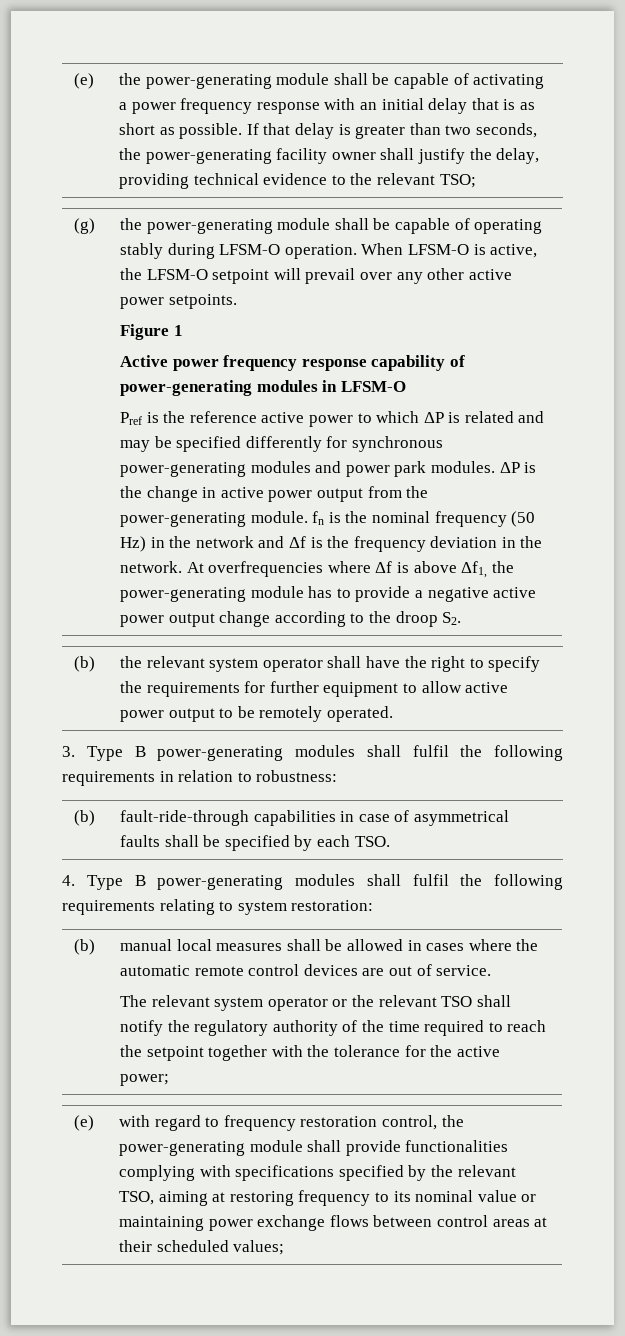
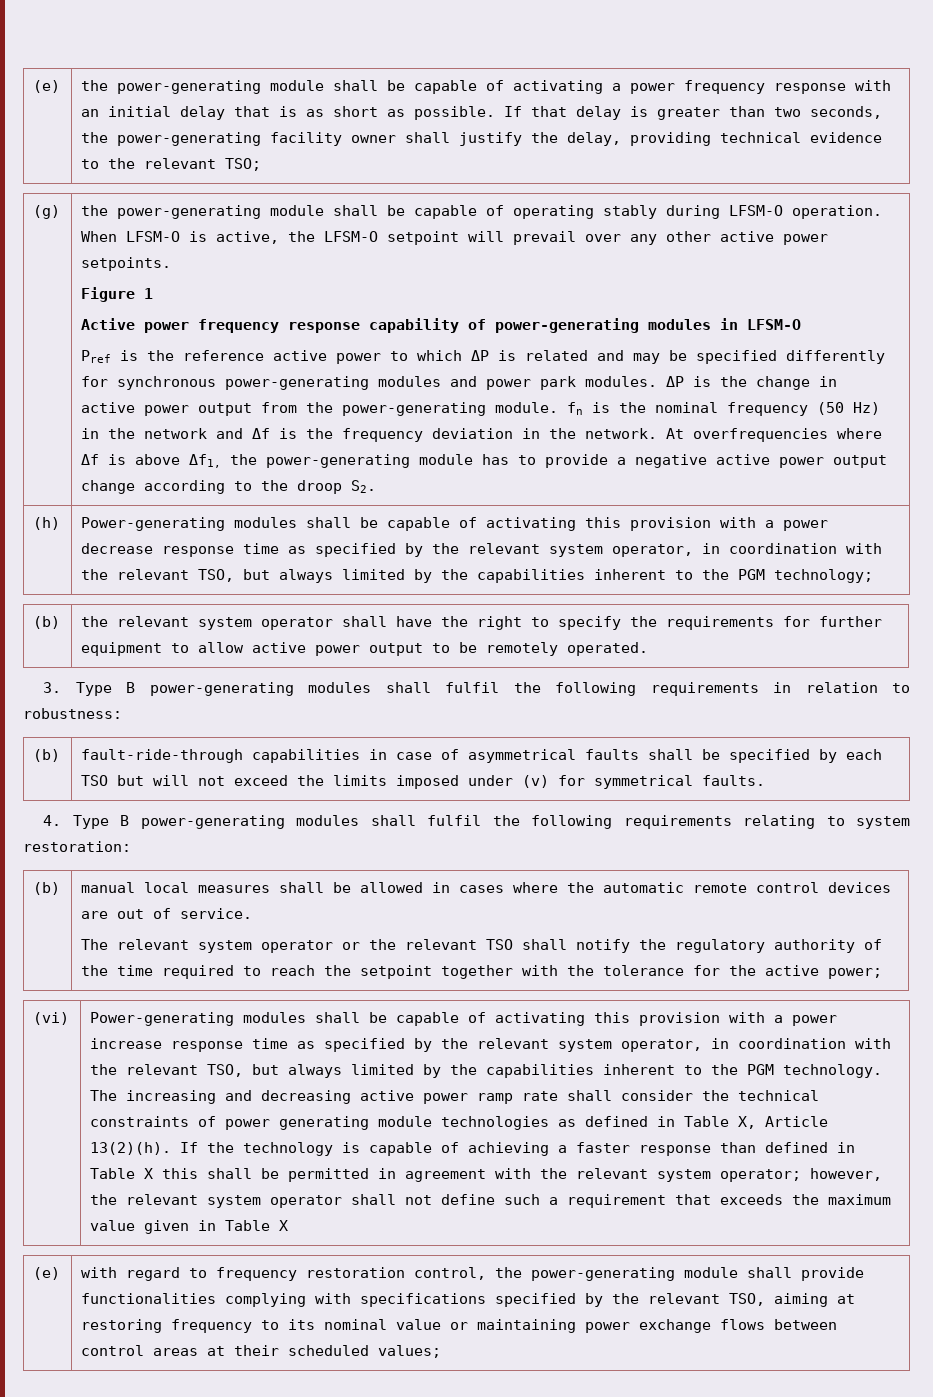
(462, 618) none -> [33,517,61,530] [81,517,829,531] [81,543,883,557] [81,569,874,583] // (h) | Power-generating modules shall be capable of activating this provision with a power decrease response time as specified by the relevant system operator, in coordination with the relevant TSO, but always limited by the capabilities inherent to the PGM technology;
[354,836,390,847] TSO. -> [81,775,766,789] TSO but will not exceed the limits imposed under (v) for symmetrical faults.
(170, 1080) none -> [33,1012,70,1025] [90,1012,838,1026] [90,1038,892,1052] [90,1064,883,1078] [90,1090,820,1104] [90,1116,829,1130] [90,1142,856,1156] [90,1168,883,1182] [90,1194,892,1208] [90,1220,289,1234] // (vi) | Power-generating modules shall be capable of activating this provision with a power increase response time as specified by the relevant system operator, in coordination with the relevant TSO, but always limited by the capabilities inherent to the PGM technology. The increasing and decreasing active power ramp rate shall consider the technical constraints of power generating module technologies as defined in Table X, Article 13(2)(h). If the technology is capable of achieving a faster response than defined in Table X this shall be permitted in agreement with the relevant system operator; however, the relevant system operator shall not define such a requirement that exceeds the maximum value given in Table X

